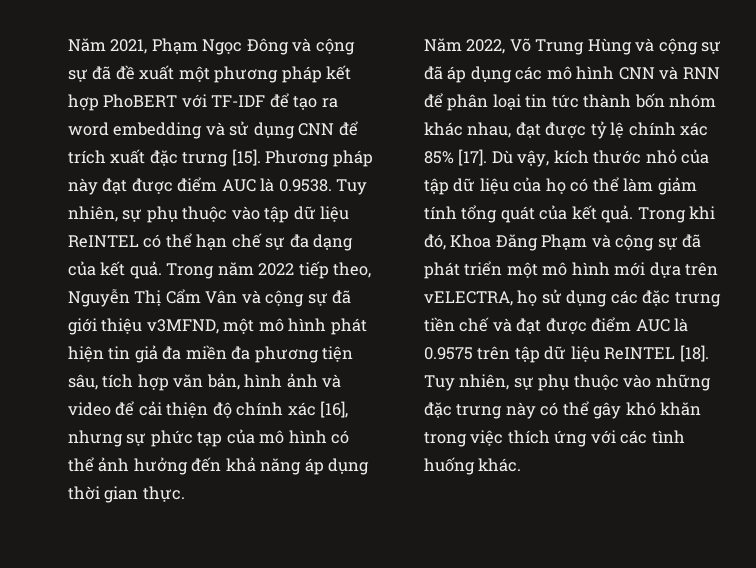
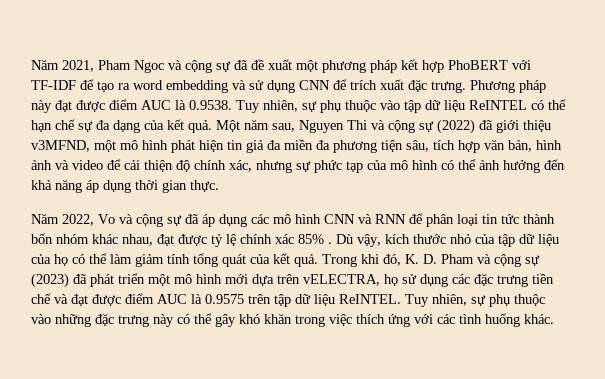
[151,38,289,55] Phạm Ngọc Đông -> [98,60,164,73] Pham Ngoc
[182,149,261,167] trưng [15]. -> [431,81,466,93] trưng.
[166,261,372,279] [68,289,328,307] Trong năm 2022 tiếp theo, Nguyễn Thị Cẩm Vân và cộng sự -> [216,119,475,134] Một năm sau, Nguyen Thi và cộng sự (2022)
[287,401,349,418] xác [16], -> [229,160,252,172] xác,
[509,38,632,55] Võ Trung Hùng -> [98,214,115,224] Vo
[458,149,488,166] [17]. -> [328,242,332,244] .
[450,234,678,251] Khoa Đăng Phạm và cộng sự -> [405,254,540,267] [31,273,69,288] K. D. Pham và cộng sự (2023)
[604,345,709,362] ReINTEL [18]. -> [339,294,401,304] ReINTEL.

